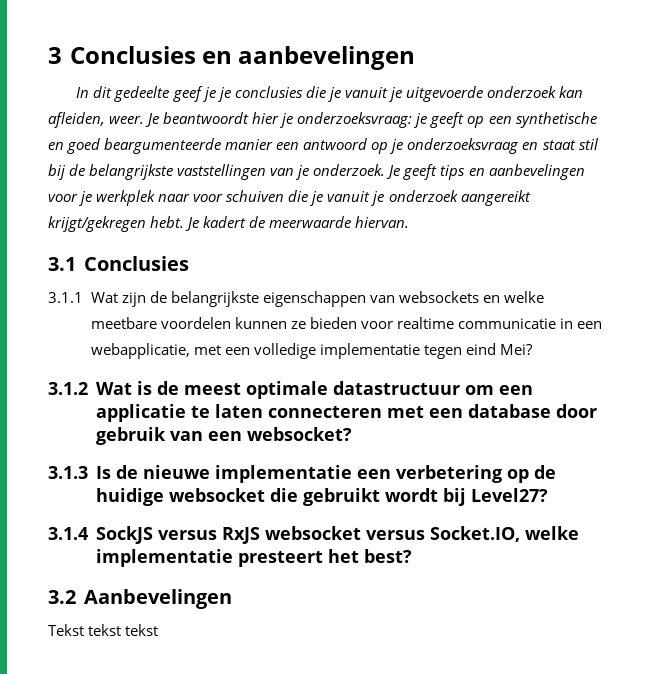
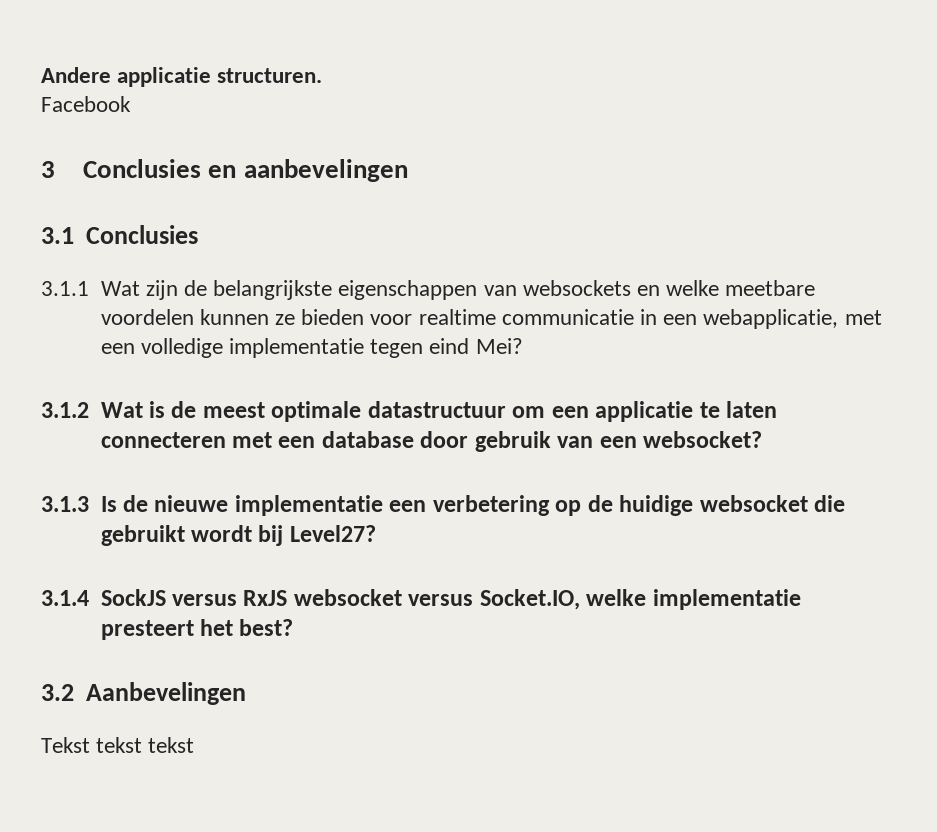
(48, 55) none -> [41,67,323,87] [41,96,131,112] Andere applicatie structuren. // Facebook //
[76,86,584,102] [48,112,597,128] [48,138,599,154] [48,164,585,180] [48,190,531,206] [48,216,410,232] // In dit gedeelte geef je je conclusies die je vanuit je uitgevoerde onderzoek kan afleiden, weer. Je beantwoordt hier je onderzoeksvraag: je geeft op een synthetische en goed beargumenteerde manier een antwoord op je onderzoeksvraag en staat stil bij de belangrijkste vaststellingen van je onderzoek. Je geeft tips en aanbevelingen voor je werkplek naar voor schuiven die je vanuit je onderzoek aangereikt krijgt/gekregen hebt. Je kadert de meerwaarde hiervan. -> (408, 170) none

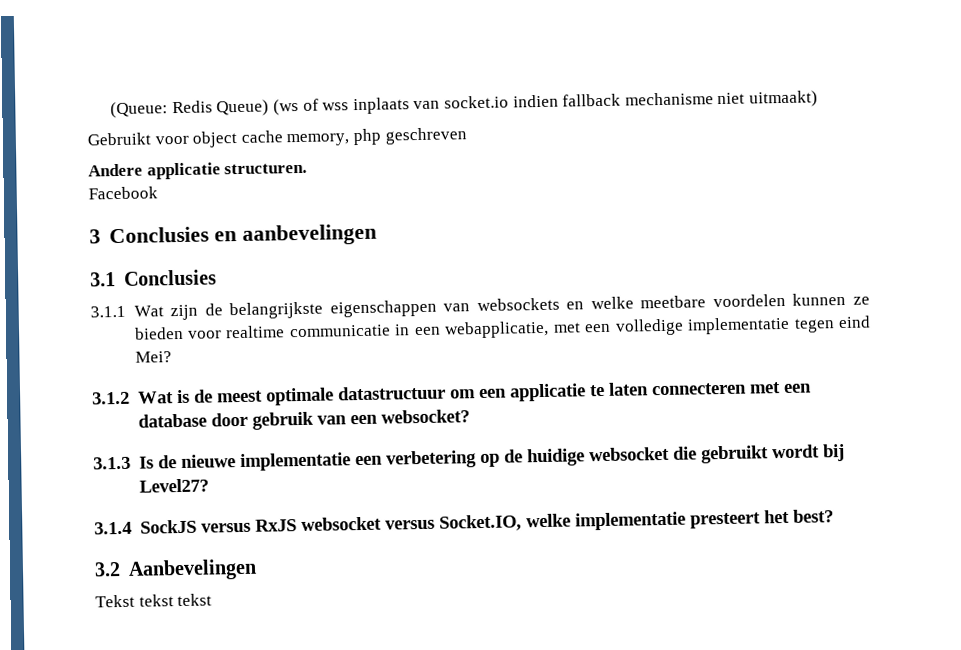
(41, 75) none -> [110,90,818,119] [87,127,467,148] (Queue: Redis Queue) (ws of wss inplaats van socket.io indien fallback mechanisme niet uitmaakt) // Gebruikt voor object cache memory, php geschreven //

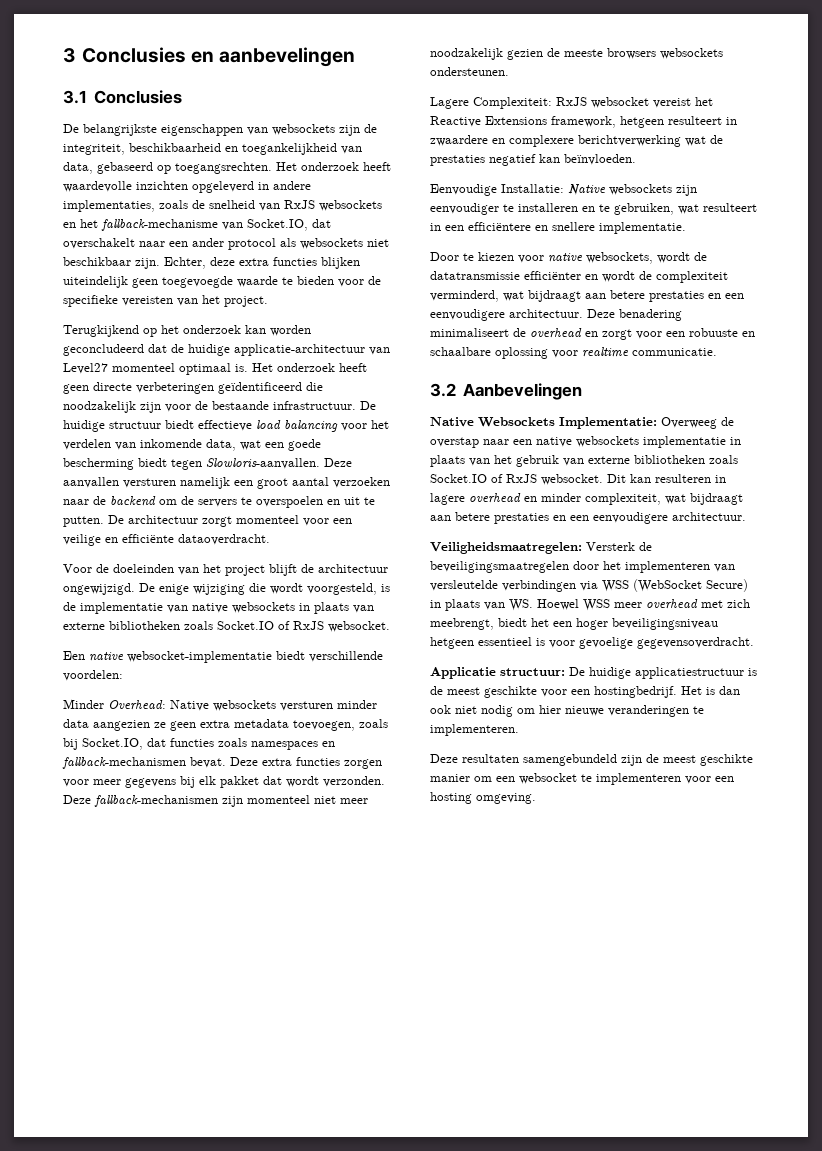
[110,90,818,119] [87,127,467,148] [88,162,308,180] [88,186,158,200] (Queue: Redis Queue) (ws of wss inplaats van socket.io indien fallback mechanisme niet uitmaakt) // Gebruikt voor object cache memory, php geschreven // Andere applicatie structuren. // Facebook // -> (63, 55) none
[90,292,870,321] [133,315,871,340] [134,351,172,363] [92,382,812,406] [137,409,470,430] [93,443,845,472] [138,478,209,493] [94,509,834,535] [94,558,257,581] [95,593,213,608] 3.1.1 Wat zijn de belangrijkste eigenschappen van websockets en welke meetbare voordelen kunnen ze bieden voor realtime communicatie in een webapplicatie, met een volledige implementatie tegen eind Mei? // 3.1.2 Wat is de meest optimale datastructuur om een applicatie te laten connecteren met een database door gebruik van een websocket? // 3.1.3 Is de nieuwe implementatie een verbetering op de huidige websocket die gebruikt wordt bij Level27? // 3.1.4 SockJS versus RxJS websocket versus Socket.IO, welke implementatie presteert het best? // 3.2 Aanbevelingen // Tekst tekst tekst -> [63,124,377,136] [63,143,362,155] [63,162,391,174] [63,181,311,193] [63,200,382,212] [63,219,331,231] [63,238,389,250] [63,257,360,269] [63,276,381,288] [63,295,268,307] [63,325,311,337] [63,344,390,356] [63,363,367,375] [63,382,323,394] [63,401,376,413] [63,420,389,432] [63,439,321,451] [63,458,352,470] [63,477,390,489] [63,496,375,508] [63,515,352,527] [63,534,270,546] [63,564,388,576] [63,583,390,595] [63,602,374,614] [63,621,390,632] [63,651,383,663] [63,670,123,681] [63,699,377,711] [63,719,388,731] [63,738,335,750] [62,757,382,769] [63,776,385,788] [63,795,368,807] [430,48,723,60] [430,67,509,76] [430,97,713,109] [430,116,737,128] [430,135,723,147] [430,154,636,166] [430,184,697,196] [430,203,757,215] [430,222,686,234] [430,252,707,264] [430,271,728,283] [430,290,744,302] [430,309,682,321] [430,328,755,340] [430,347,717,359] [430,383,582,400] [430,417,734,429] [430,436,741,448] [430,455,738,467] [430,474,726,485] [430,493,743,505] [430,512,746,524] [430,542,652,554] [430,561,735,573] [430,579,748,592] [430,599,750,611] [430,618,718,630] [430,637,754,649] [430,667,757,679] [430,686,740,698] [430,705,704,717] [430,724,519,736] [430,754,753,766] [430,773,734,785] [430,792,536,804] De belangrijkste eigenschappen van websockets zijn de integriteit, beschikbaarheid en toegankelijkheid van data, gebaseerd op toegangsrechten. Het onderzoek heeft waardevolle inzichten opgeleverd in andere implementaties, zoals de snelheid van RxJS websockets en het fallback-mechanisme van Socket.IO, dat overschakelt naar een ander protocol als websockets niet beschikbaar zijn. Echter, deze extra functies blijken uiteindelijk geen toegevoegde waarde te bieden voor de specifieke vereisten van het project. // Terugkijkend op het onderzoek kan worden geconcludeerd dat de huidige applicatie-architectuur van Level27 momenteel optimaal is. Het onderzoek heeft geen directe verbeteringen geïdentificeerd die noodzakelijk zijn voor de bestaande infrastructuur. De huidige structuur biedt effectieve load balancing voor het verdelen van inkomende data, wat een goede bescherming biedt tegen Slowloris-aanvallen. Deze aanvallen versturen namelijk een groot aantal verzoeken naar de backend om de servers te overspoelen en uit te putten. De architectuur zorgt momenteel voor een veilige en efficiënte dataoverdracht. // Voor de doeleinden van het project blijft de architectuur ongewijzigd. De enige wijziging die wordt voorgesteld, is de implementatie van native websockets in plaats van externe bibliotheken zoals Socket.IO of RxJS websocket. // Een native websocket-implementatie biedt verschillende voordelen: // Minder Overhead: Native websockets versturen minder data aangezien ze geen extra metadata toevoegen, zoals bij Socket.IO, dat functies zoals namespaces en fallback-mechanismen bevat. Deze extra functies zorgen voor meer gegevens bij elk pakket dat wordt verzonden. Deze fallback-mechanismen zijn momenteel niet meer noodzakelijk gezien de meeste browsers websockets ondersteunen. // Lagere Complexiteit: RxJS websocket vereist het Reactive Extensions framework, hetgeen resulteert in zwaardere en complexere berichtverwerking wat de prestaties negatief kan beïnvloeden. // Eenvoudige Installatie: Native websockets zijn eenvoudiger te installeren en te gebruiken, wat resulteert in een efficiëntere en snellere implementatie. // Door te kiezen voor native websockets, wordt de datatransmissie efficiënter en wordt de complexiteit verminderd, wat bijdraagt aan betere prestaties en een eenvoudigere architectuur. Deze benadering minimaliseert de overhead en zorgt voor een robuuste en schaalbare oplossing voor realtime communicatie. // 3.2 Aanbevelingen // Native Websockets Implementatie: Overweeg de overstap naar een native websockets implementatie in plaats van het gebruik van externe bibliotheken zoals Socket.IO of RxJS websocket. Dit kan resulteren in lagere overhead en minder complexiteit, wat bijdraagt aan betere prestaties en een eenvoudigere architectuur. // Veiligheidsmaatregelen: Versterk de beveiligingsmaatregelen door het implementeren van versleutelde verbindingen via WSS (WebSocket Secure) in plaats van WS. Hoewel WSS meer overhead met zich meebrengt, biedt het een hoger beveiligingsniveau hetgeen essentieel is voor gevoelige gegevensoverdracht. // Applicatie structuur: De huidige applicatiestructuur is de meest geschikte voor een hostingbedrijf. Het is dan ook niet nodig om hier nieuwe veranderingen te implementeren. // Deze resultaten samengebundeld zijn de meest geschikte manier om een websocket te implementeren voor een hosting omgeving.

